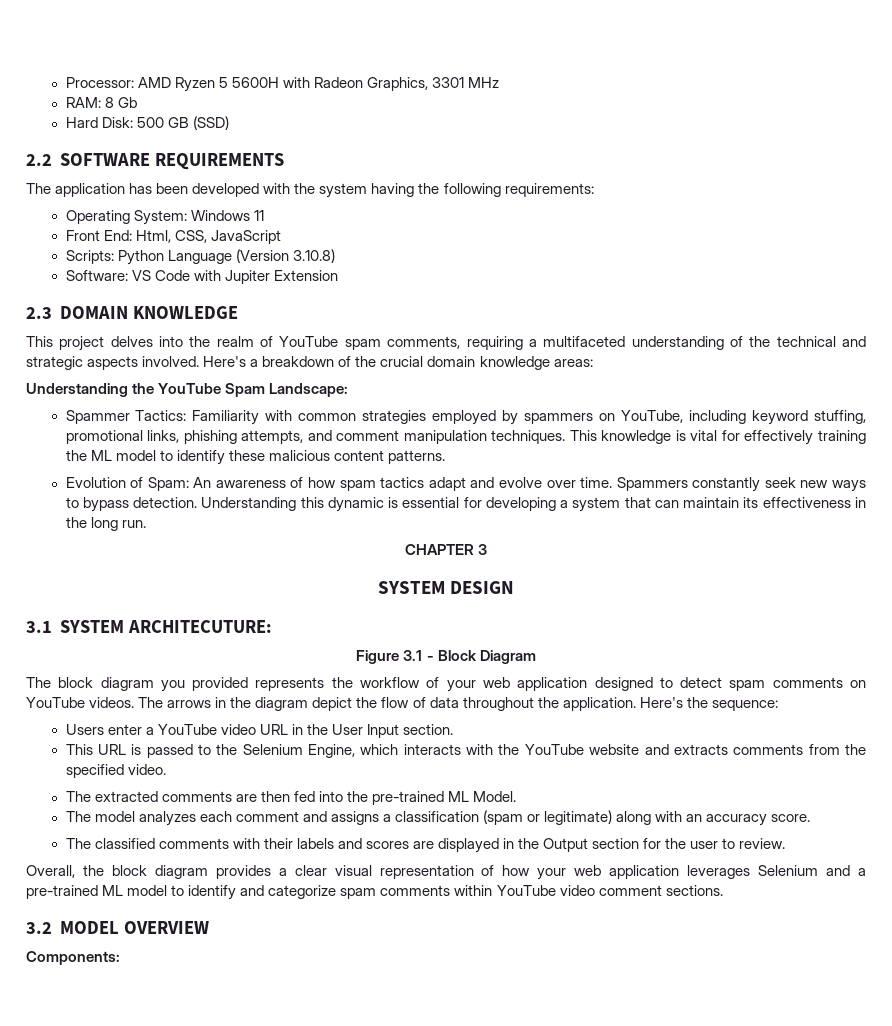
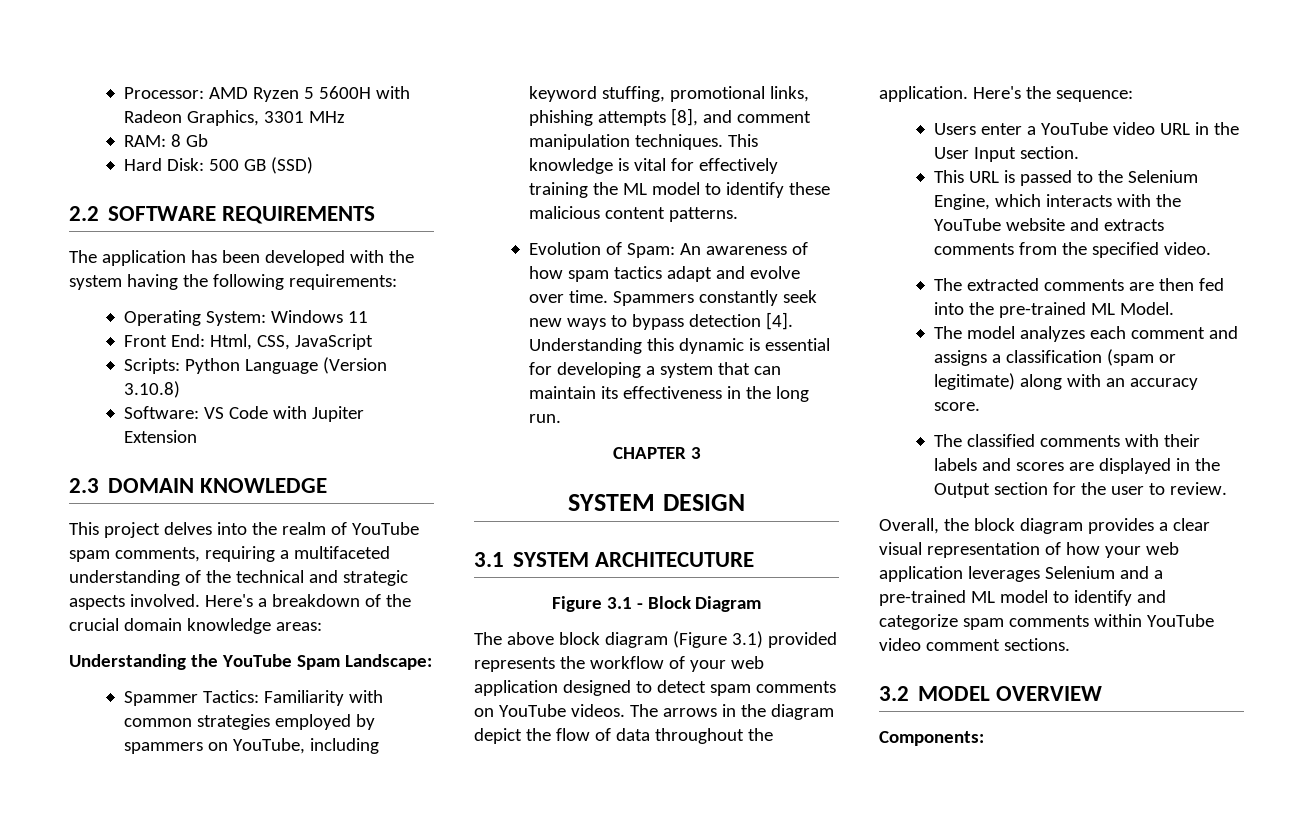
[241,430,304,444] attempts, -> [597,108,698,126] attempts [8],
[133,497,198,508] detection. -> [688,312,793,330] detection [4].
[127,620,272,633] ARCHITECUTURE: -> [595,552,755,567] ARCHITECUTURE
[58,677,185,692] block diagram you -> [506,631,763,648] above block diagram (Figure 3.1)

